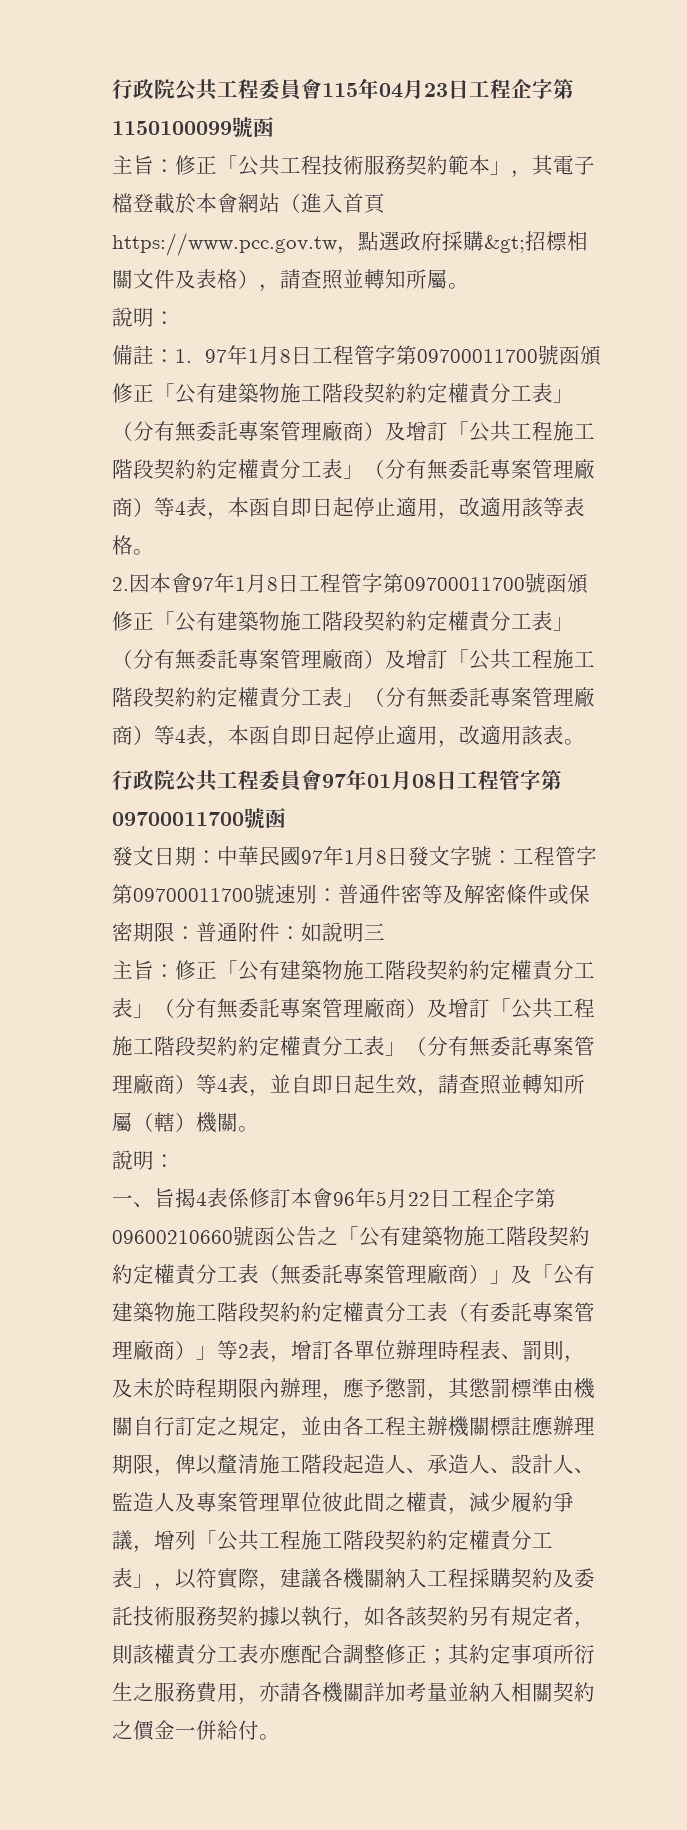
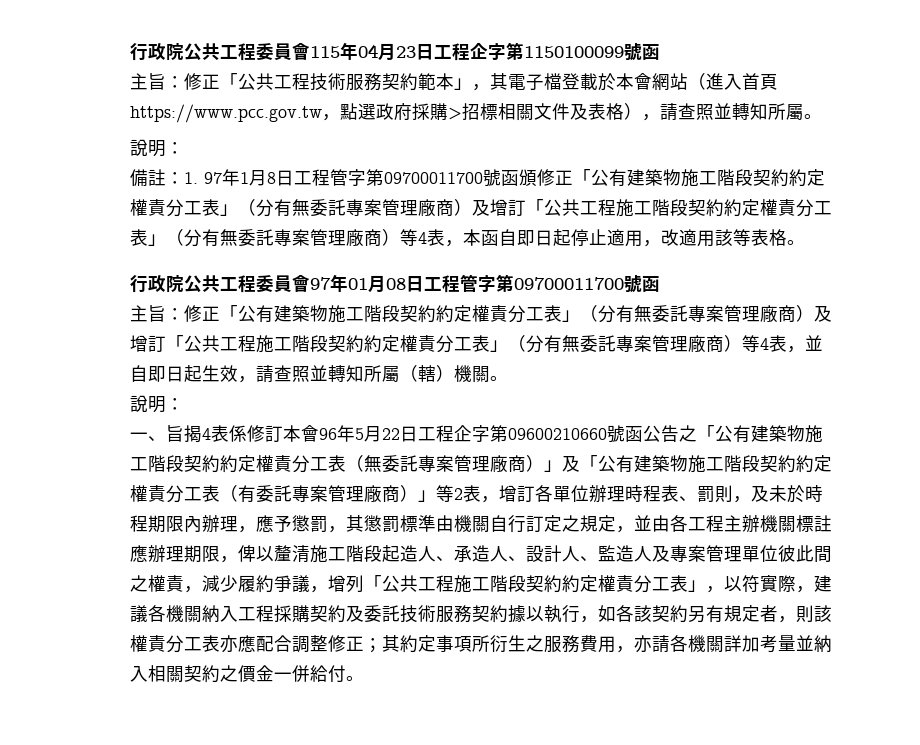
[483,235,525,253] &gt; -> [447,107,462,120] >
[111,573,588,594] [111,611,574,632] [111,649,595,670] [111,687,595,708] [111,725,585,748] // 2.因本會97年1月8日工程管字第09700011700號函頒修正「公有建築物施工階段契約約定權責分工表」（分有無委託專案管理廠商）及增訂「公共工程施工階段契約約定權責分工表」（分有無委託專案管理廠商）等4表，本函自即日起停止適用，改適用該表。 -> (805, 242) none
[111,846,597,866] [111,884,590,905] [111,922,385,942] // 發文日期：中華民國97年1月8日發文字號：工程管字第09700011700號速別：普通件密等及解密條件或保密期限：普通附件：如說明三 -> (660, 284) none

